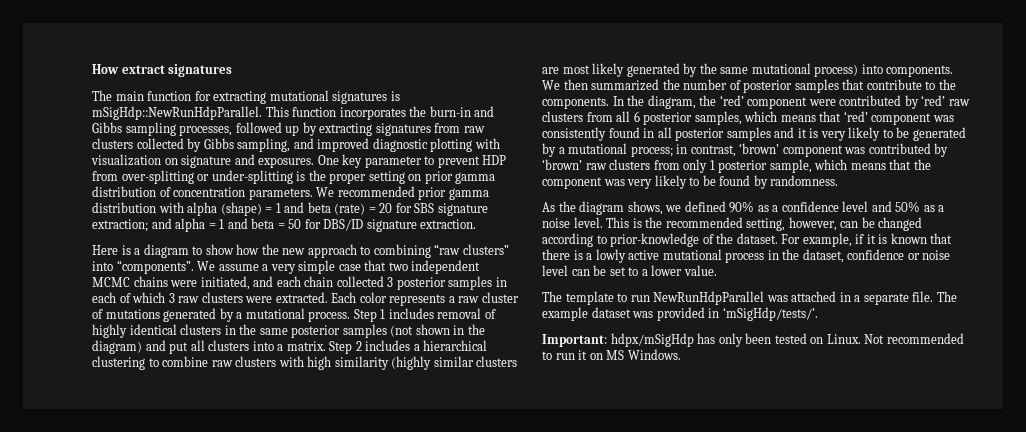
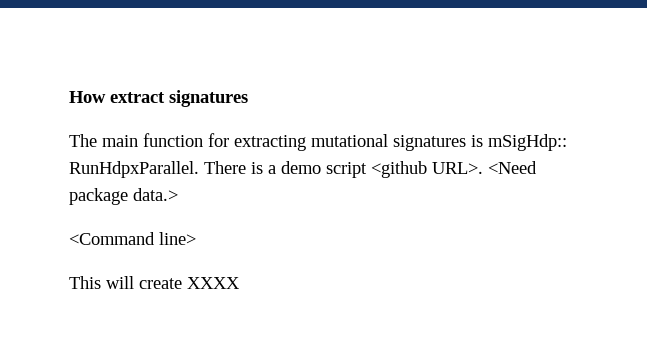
[92,106,495,120] [92,122,485,136] [92,138,500,152] [91,154,507,168] [92,170,496,184] [92,186,489,200] [92,202,488,216] [92,218,477,232] [92,244,509,258] [92,260,481,274] [92,276,507,290] [92,292,519,306] [92,308,496,322] [92,324,485,338] [92,340,488,354] [92,356,518,370] [542,63,954,77] [542,79,956,93] [542,95,970,109] [542,111,954,125] [542,127,966,141] [542,143,949,157] [542,159,931,173] [542,175,839,189] [542,201,945,215] [542,217,923,231] [542,233,953,247] [542,249,951,263] [542,265,717,276] [542,291,957,305] [542,307,818,321] [542,333,964,347] [542,349,681,360] mSigHdp::NewRunHdpParallel. This function incorporates the burn-in and Gibbs sampling processes, followed up by extracting signatures from raw clusters collected by Gibbs sampling, and improved diagnostic plotting with visualization on signature and exposures. One key parameter to prevent HDP from over-splitting or under-splitting is the proper setting on prior gamma distribution of concentration parameters. We recommended prior gamma distribution with alpha (shape) = 1 and beta (rate) = 20 for SBS signature extraction; and alpha = 1 and beta = 50 for DBS/ID signature extraction. // Here is a diagram to show how the new approach to combining “raw clusters” into “components”. We assume a very simple case that two independent MCMC chains were initiated, and each chain collected 3 posterior samples in each of which 3 raw clusters were extracted. Each color represents a raw cluster of mutations generated by a mutational process. Step 1 includes removal of highly identical clusters in the same posterior samples (not shown in the diagram) and put all clusters into a matrix. Step 2 includes a hierarchical clustering to combine raw clusters with high similarity (highly similar clusters are most likely generated by the same mutational process) into components. We then summarized the number of posterior samples that contribute to the components. In the diagram, the ‘red’ component were contributed by ‘red’ raw clusters from all 6 posterior samples, which means that ‘red’ component was consistently found in all posterior samples and it is very likely to be generated by a mutational process; in contrast, ‘brown’ component was contributed by ‘brown’ raw clusters from only 1 posterior sample, which means that the component was very likely to be found by randomness. // As the diagram shows, we defined 90% as a confidence level and 50% as a noise level. This is the recommended setting, however, can be changed according to prior-knowledge of the dataset. For example, if it is known that there is a lowly active mutational process in the dataset, confidence or noise level can be set to a lower value. // The template to run NewRunHdpParallel was attached in a separate file. The example dataset was provided in ‘mSigHdp/tests/’. // Important: hdpx/mSigHdp has only been tested on Linux. Not recommended to run it on MS Windows. -> [488,134,567,151] [69,161,537,178] [69,188,178,205] [69,232,196,245] [69,276,240,289] mSigHdp:: RunHdpxParallel. There is a demo script <github URL>. <Need package data.> // <Command line> // This will create XXXX

